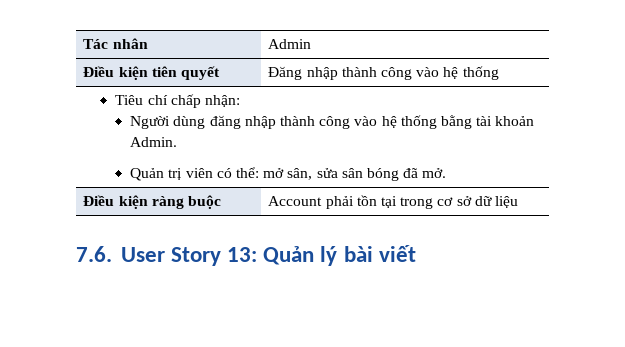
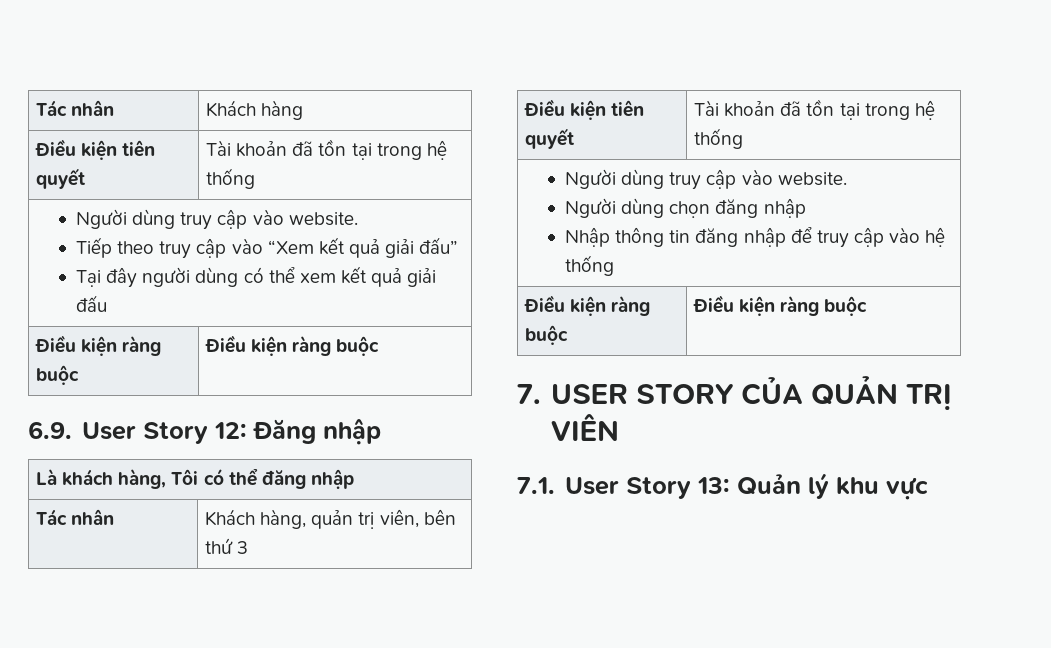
[83,38,148,49] [268,39,312,49] [83,66,220,80] [268,66,499,80] [115,94,240,108] [130,115,535,129] [130,137,178,147] [130,167,447,181] [83,195,221,209] [268,195,518,209] [76,246,112,262] Tác nhân | Admin // Điều kiện tiên quyết | Đăng nhập thành công vào hệ thống // Tiêu chí chấp nhận: // Người dùng đăng nhập thành công vào hệ thống bằng tài khoản Admin. // Quản trị viên có thể: mở sân, sửa sân bóng đã mở. // Điều kiện ràng buộc | Account phải tồn tại trong cơ sở dữ liệu // 7.6. -> [36,100,115,116] [206,100,304,120] [35,139,156,160] [36,168,86,189] [206,139,447,160] [206,168,256,189] [76,209,358,230] [76,237,459,259] [76,266,437,288] [76,295,108,312] [35,335,162,356] [36,365,80,385] [205,335,380,356] [28,419,381,445] [36,468,354,489] [36,509,115,525] [205,509,456,529] [205,538,249,554] [524,99,645,120] [525,128,575,149] [694,99,935,120] [694,128,744,149] [565,169,847,190] [565,198,806,218] [565,227,946,248] [565,255,615,276] [524,295,651,316] [525,325,569,345] [693,295,868,316] [517,376,952,410] [550,414,619,441] [517,477,555,494] Tác nhân | Khách hàng // Điều kiện tiên quyết | Tài khoản đã tồn tại trong hệ thống // Người dùng truy cập vào website. // Tiếp theo truy cập vào “Xem kết quả giải đấu” // Tại đây người dùng có thể xem kết quả giải đấu // Điều kiện ràng buộc | Điều kiện ràng buộc // 6.9. User Story 12: Đăng nhập // Là khách hàng, Tôi có thể đăng nhập // Tác nhân | Khách hàng, quản trị viên, bên thứ 3 // Điều kiện tiên quyết | Tài khoản đã tồn tại trong hệ thống // Người dùng truy cập vào website. // Người dùng chọn đăng nhập // Nhập thông tin đăng nhập để truy cập vào hệ thống // Điều kiện ràng buộc | Điều kiện ràng buộc // 7. USER STORY CỦA QUẢN TRỊ VIÊN // 7.1.
[343,245,416,262] bài viết -> [835,477,928,500] khu vực

